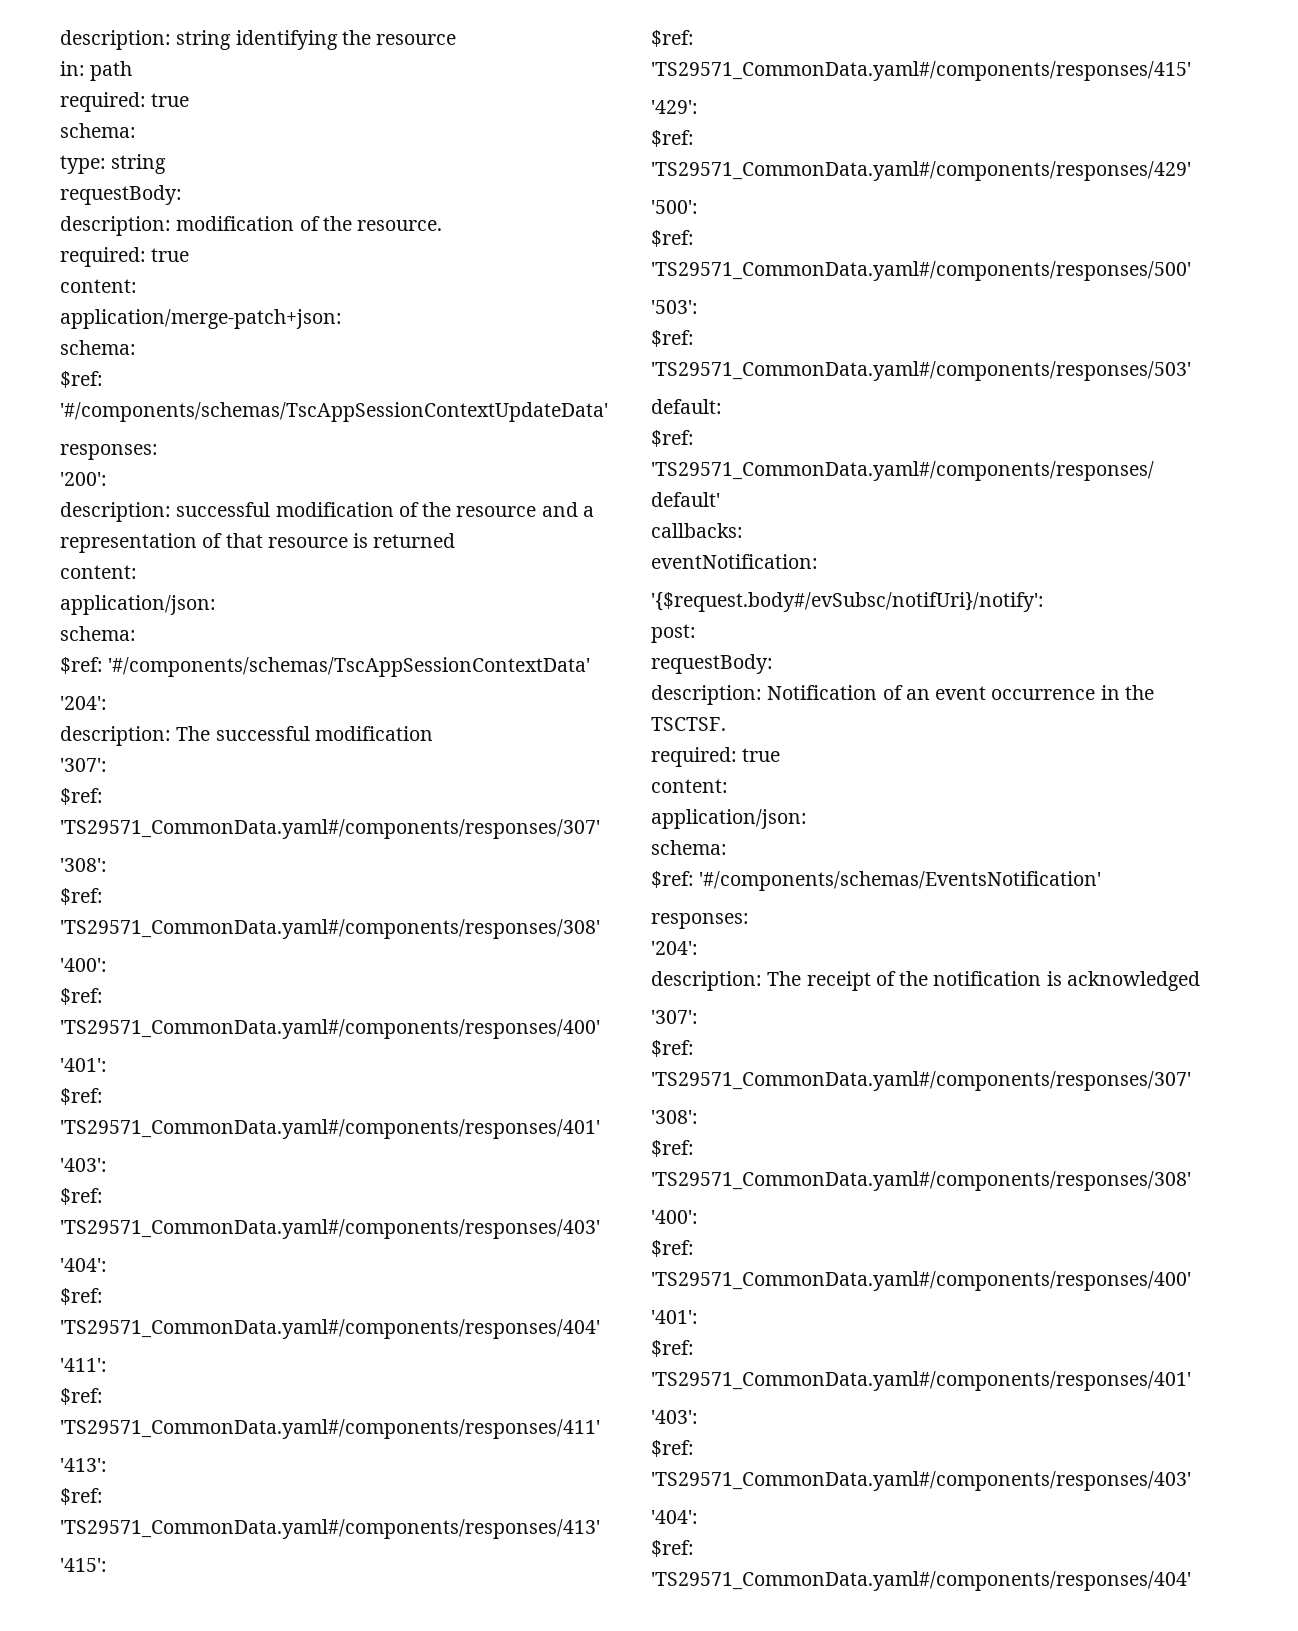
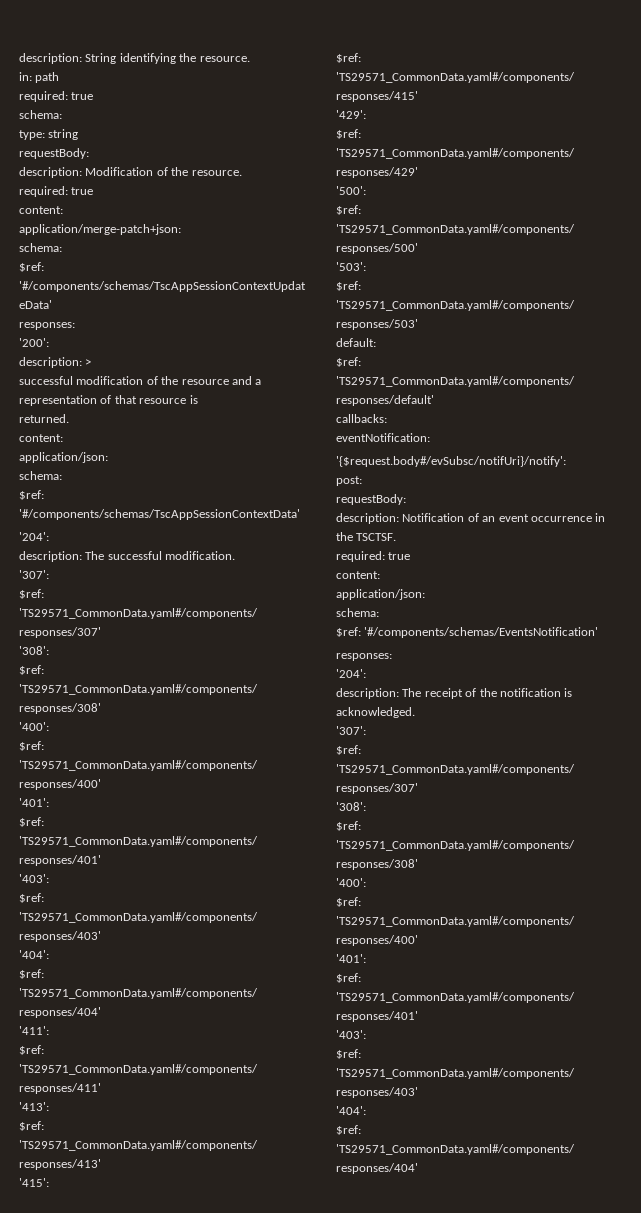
[60,30,232,50] description: string -> [19,53,117,64] description: String
[376,34,457,45] resource -> [199,56,250,62] resource.
[176,216,295,231] modification -> [85,167,154,176] Modification
(171, 512) none -> [85,359,92,366] > //
[373,533,456,548] returned -> [19,414,69,423] // returned.
[314,726,433,741] modification -> [165,551,236,560] modification.
[1066,971,1200,991] acknowledged -> [336,707,415,718] acknowledged.

